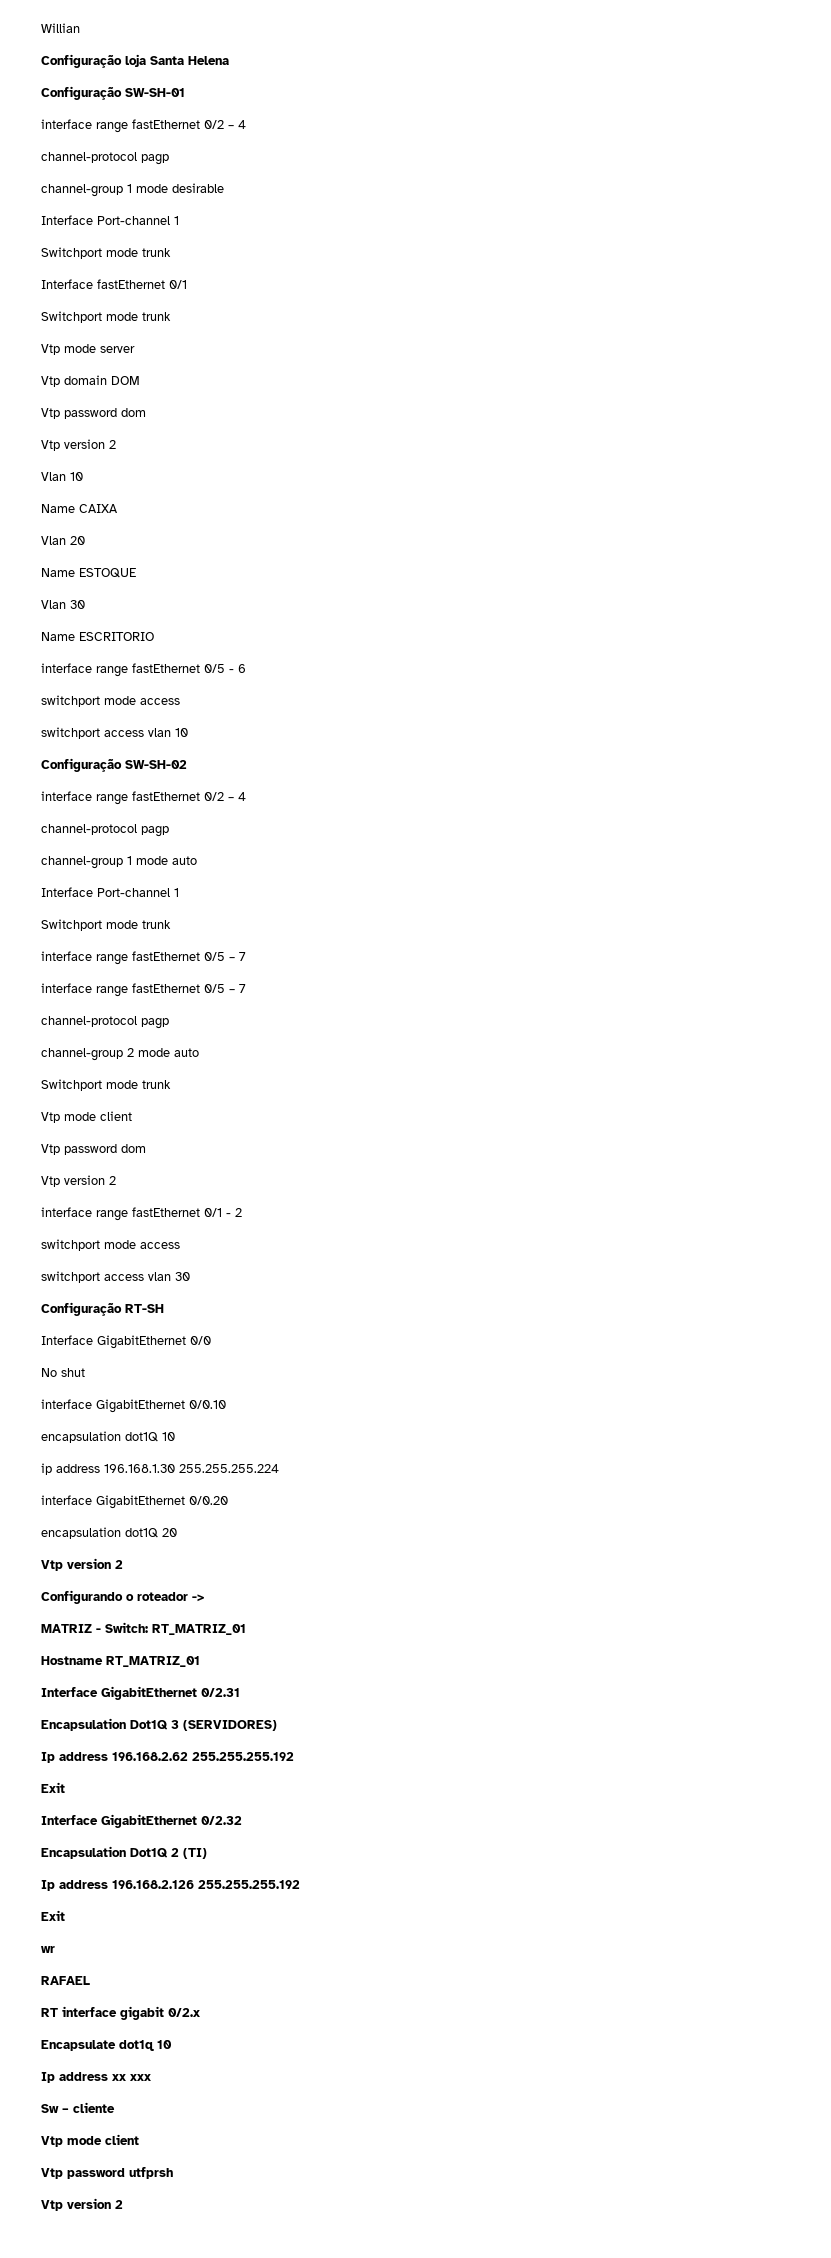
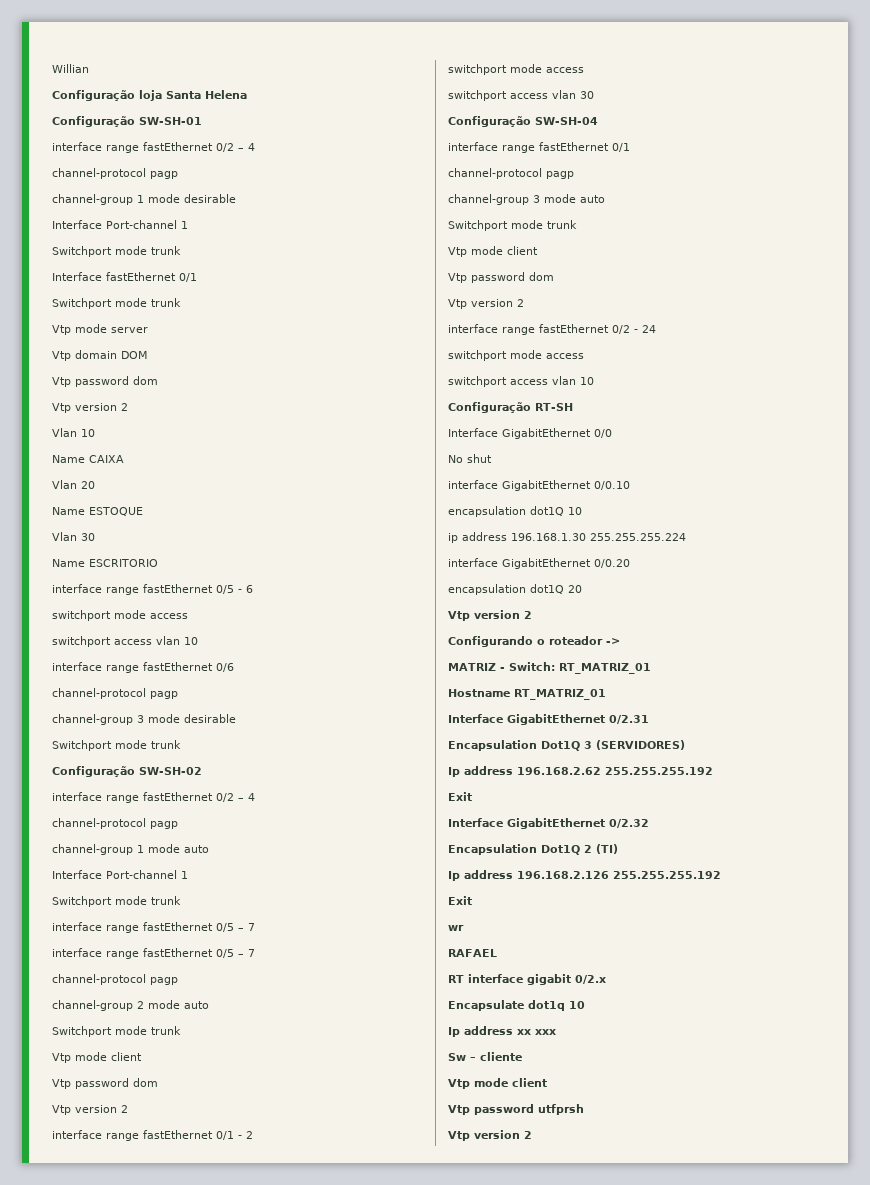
(188, 732) none -> [52,662,234,673] [52,688,178,699] [52,714,236,725] [52,740,181,751] // interface range fastEthernet 0/6 // channel-protocol pagp // channel-group 3 mode desirable // Switchport mode trunk
(190, 1276) none -> [448,116,598,127] [448,142,630,153] [448,168,574,179] [448,194,605,205] [448,220,577,231] [448,246,538,257] [448,272,554,283] [448,299,524,309] [448,324,656,335] [448,350,584,361] [448,376,594,387] // Configuração SW-SH-04 // interface range fastEthernet 0/1 // channel-protocol pagp // channel-group 3 mode auto // Switchport mode trunk // Vtp mode client // Vtp password dom // Vtp version 2 // interface range fastEthernet 0/2 - 24 // switchport mode access // switchport access vlan 10

